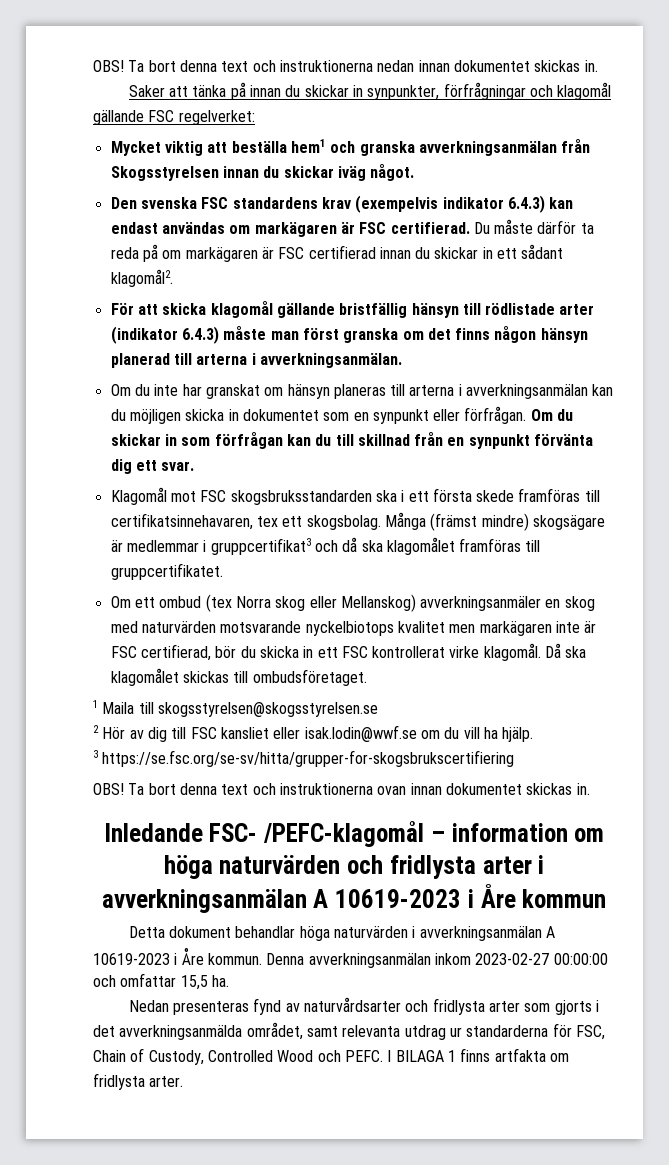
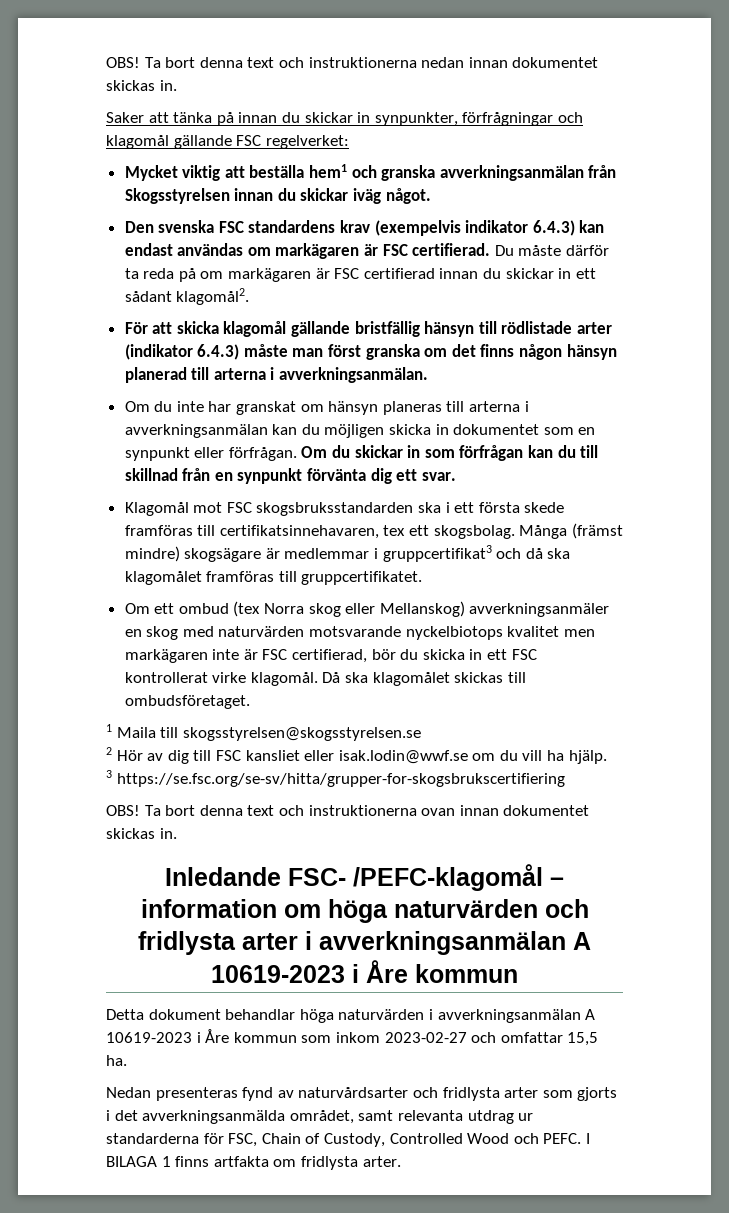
[207,953,431,968] kommun. Denna avverkningsanmälan -> [233,1032,332,1043] kommun som
[553,953,608,965] 00:00:00 -> (467, 1037) none

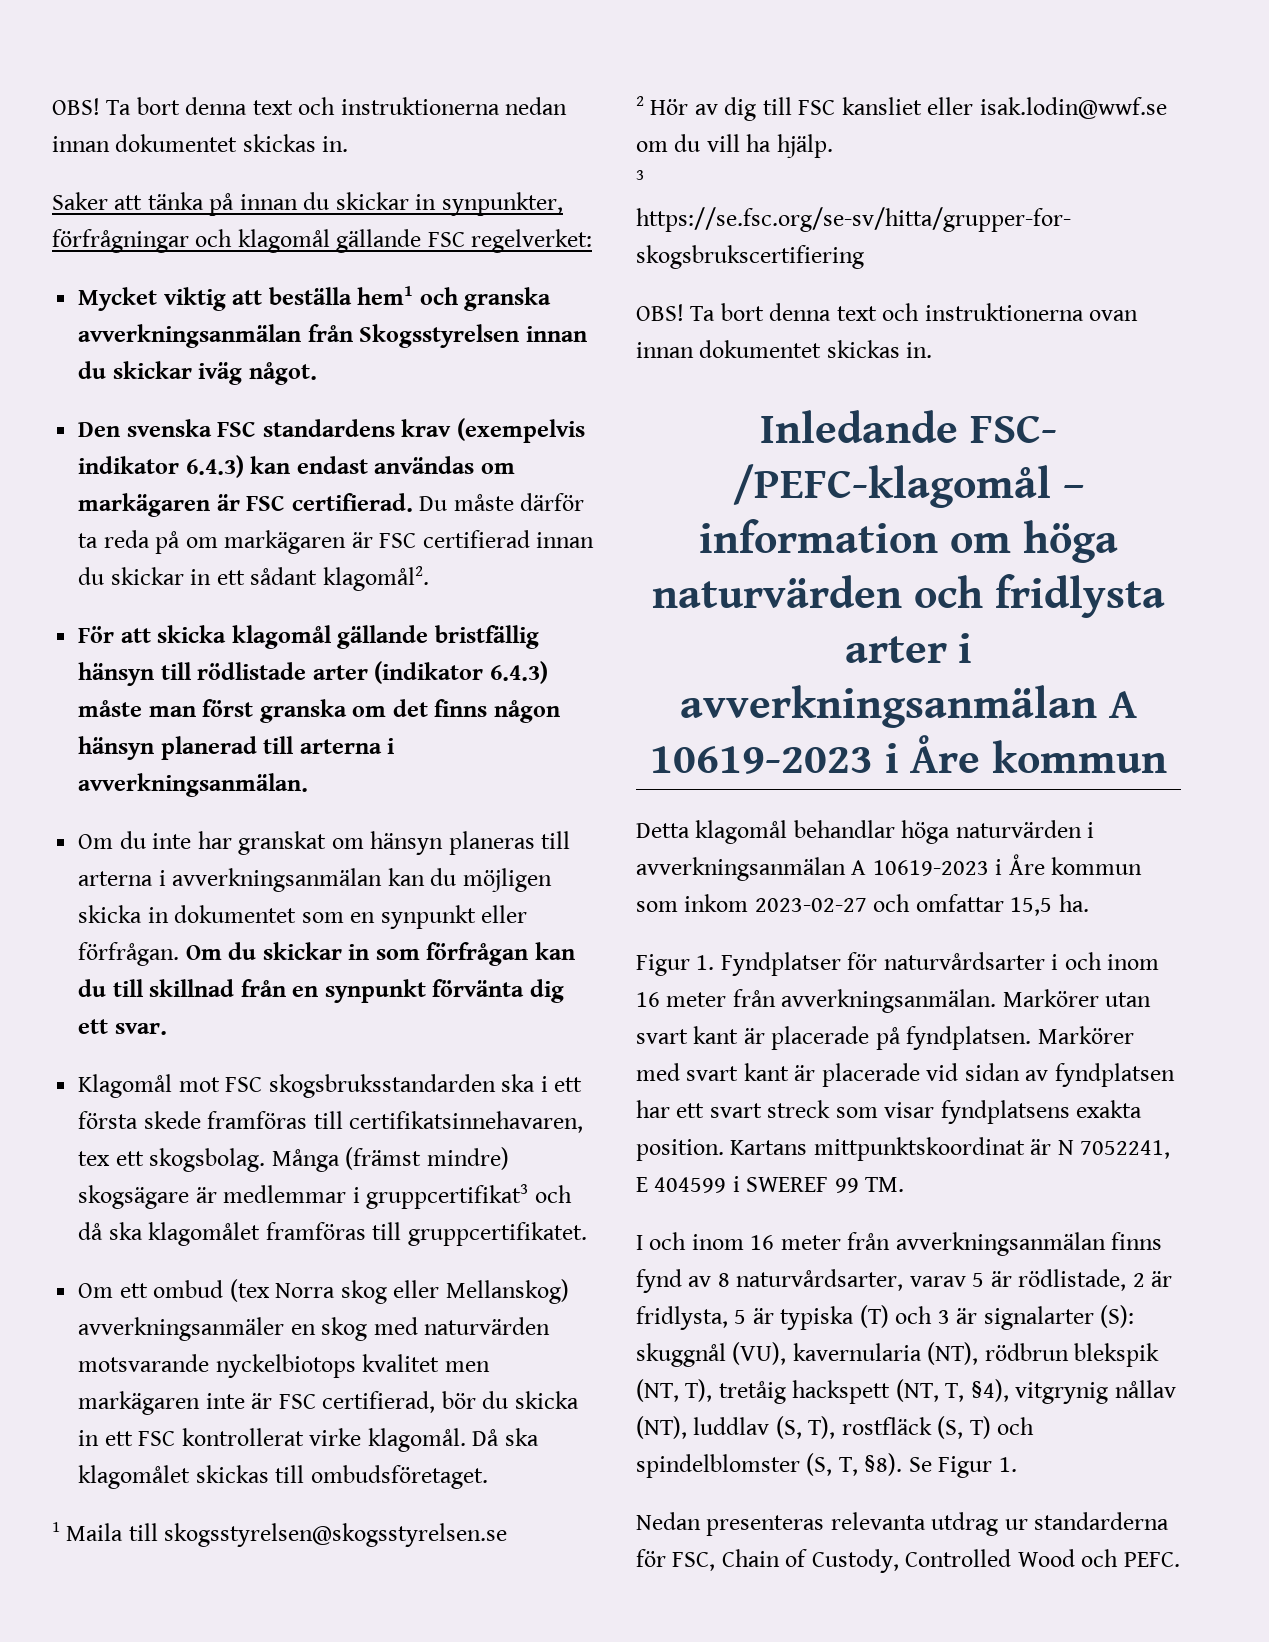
[148,1009,221,1020] dokument -> [695,820,788,844] klagomål
[106,1087,618,1101] [106,1110,394,1124] Nedan presenteras fynd av naturvårdsarter och fridlysta arter som gjorts i det avverkningsanmälda området, samt -> [636,952,1160,976] [636,989,1152,1013] [636,1026,1134,1050] [636,1063,1175,1087] [636,1100,1143,1124] [636,1137,1171,1161] [636,1176,905,1193] [636,1232,1163,1256] [636,1269,1173,1293] [636,1305,1135,1330] [636,1342,1160,1367] [636,1379,1176,1404] [636,1416,1035,1439] [636,1453,1017,1478] [636,1512,825,1536] Figur 1. Fyndplatser för naturvårdsarter i och inom 16 meter från avverkningsanmälan. Markörer utan svart kant är placerade på fyndplatsen. Markörer med svart kant är placerade vid sidan av fyndplatsen har ett svart streck som visar fyndplatsens exakta position. Kartans mittpunktskoordinat är N 7052241, E 404599 i SWEREF 99 TM. // I och inom 16 meter från avverkningsanmälan finns fynd av 8 naturvårdsarter, varav 5 är rödlistade, 2 är fridlysta, 5 är typiska (T) och 3 är signalarter (S): skuggnål (VU), kavernularia (NT), rödbrun blekspik (NT, T), tretåig hackspett (NT, T, §4), vitgrynig nållav (NT), luddlav (S, T), rostfläck (S, T) och spindelblomster (S, T, §8). Se Figur 1. // Nedan presenteras
[585,1133,590,1144] [106,1156,401,1170] I BILAGA 1 finns artfakta om fridlysta arter. -> (1180, 1559) none

